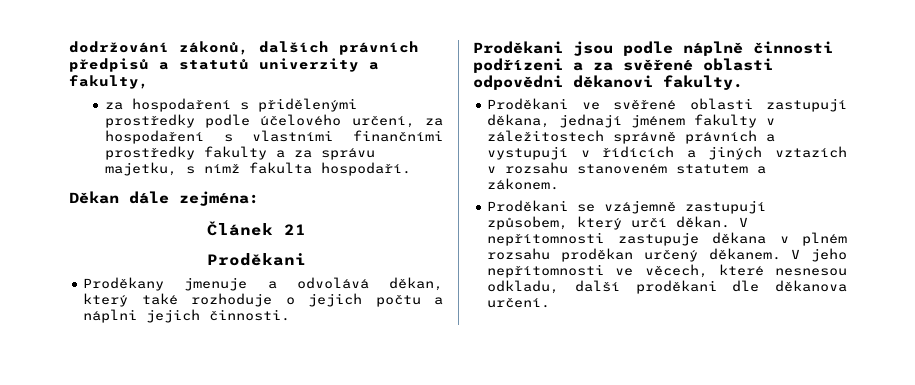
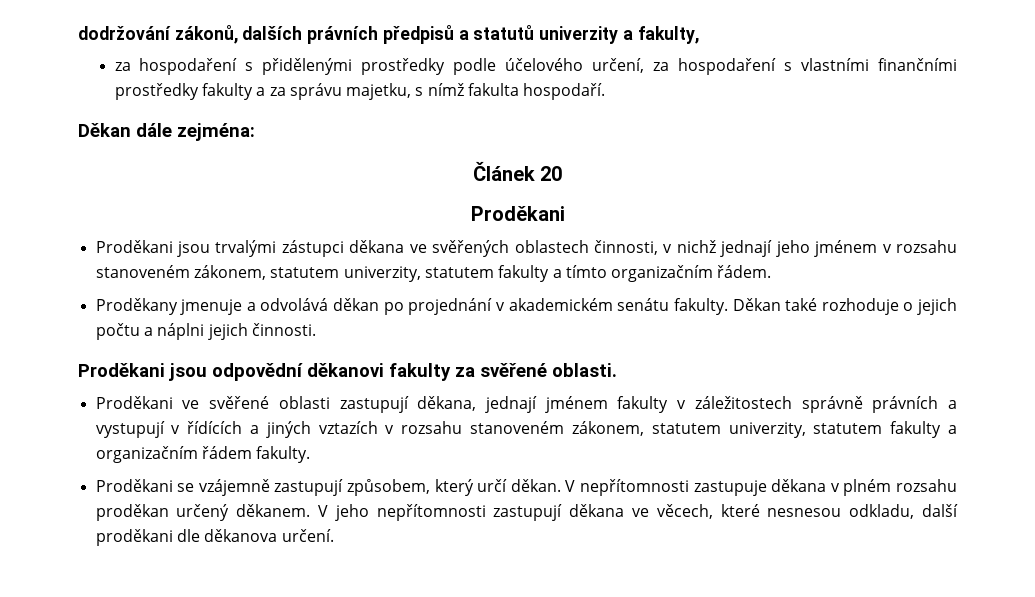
[283,224,306,235] 21 -> [540,166,563,181] 20
[83,277,443,291] [83,293,129,307] Proděkany jmenuje a odvolává děkan, který -> [95,240,957,257] [95,265,772,282] [95,298,781,315] Proděkani jsou trvalými zástupci děkana ve svěřených oblastech činnosti, v nichž jednají jeho jménem v rozsahu stanoveném zákonem, statutem univerzity, statutem fakulty a tímto organizačním řádem. // Proděkany jmenuje a odvolává děkan po projednání v akademickém senátu fakulty. Děkan
[623,41,833,56] [473,58,773,73] [473,75,743,90] podle náplně činnosti podřízeni a za svěřené oblasti odpovědni děkanovi fakulty. -> [212,363,617,381] odpovědní děkanovi fakulty za svěřené oblasti.
[676,164,767,174] [487,178,560,190] statutem a zákonem. -> [571,421,957,438] [95,446,311,463] zákonem, statutem univerzity, statutem fakulty a organizačním řádem fakulty.
(605, 271) none -> [493,504,625,521] zastupují děkana

